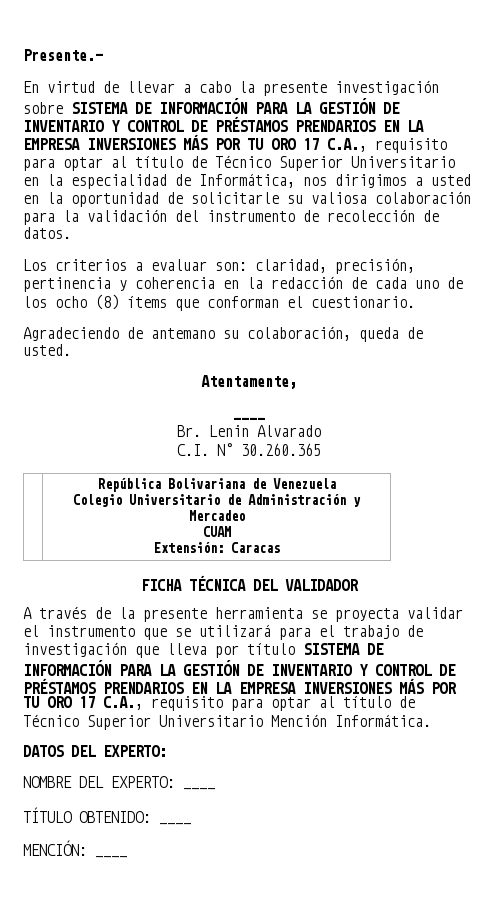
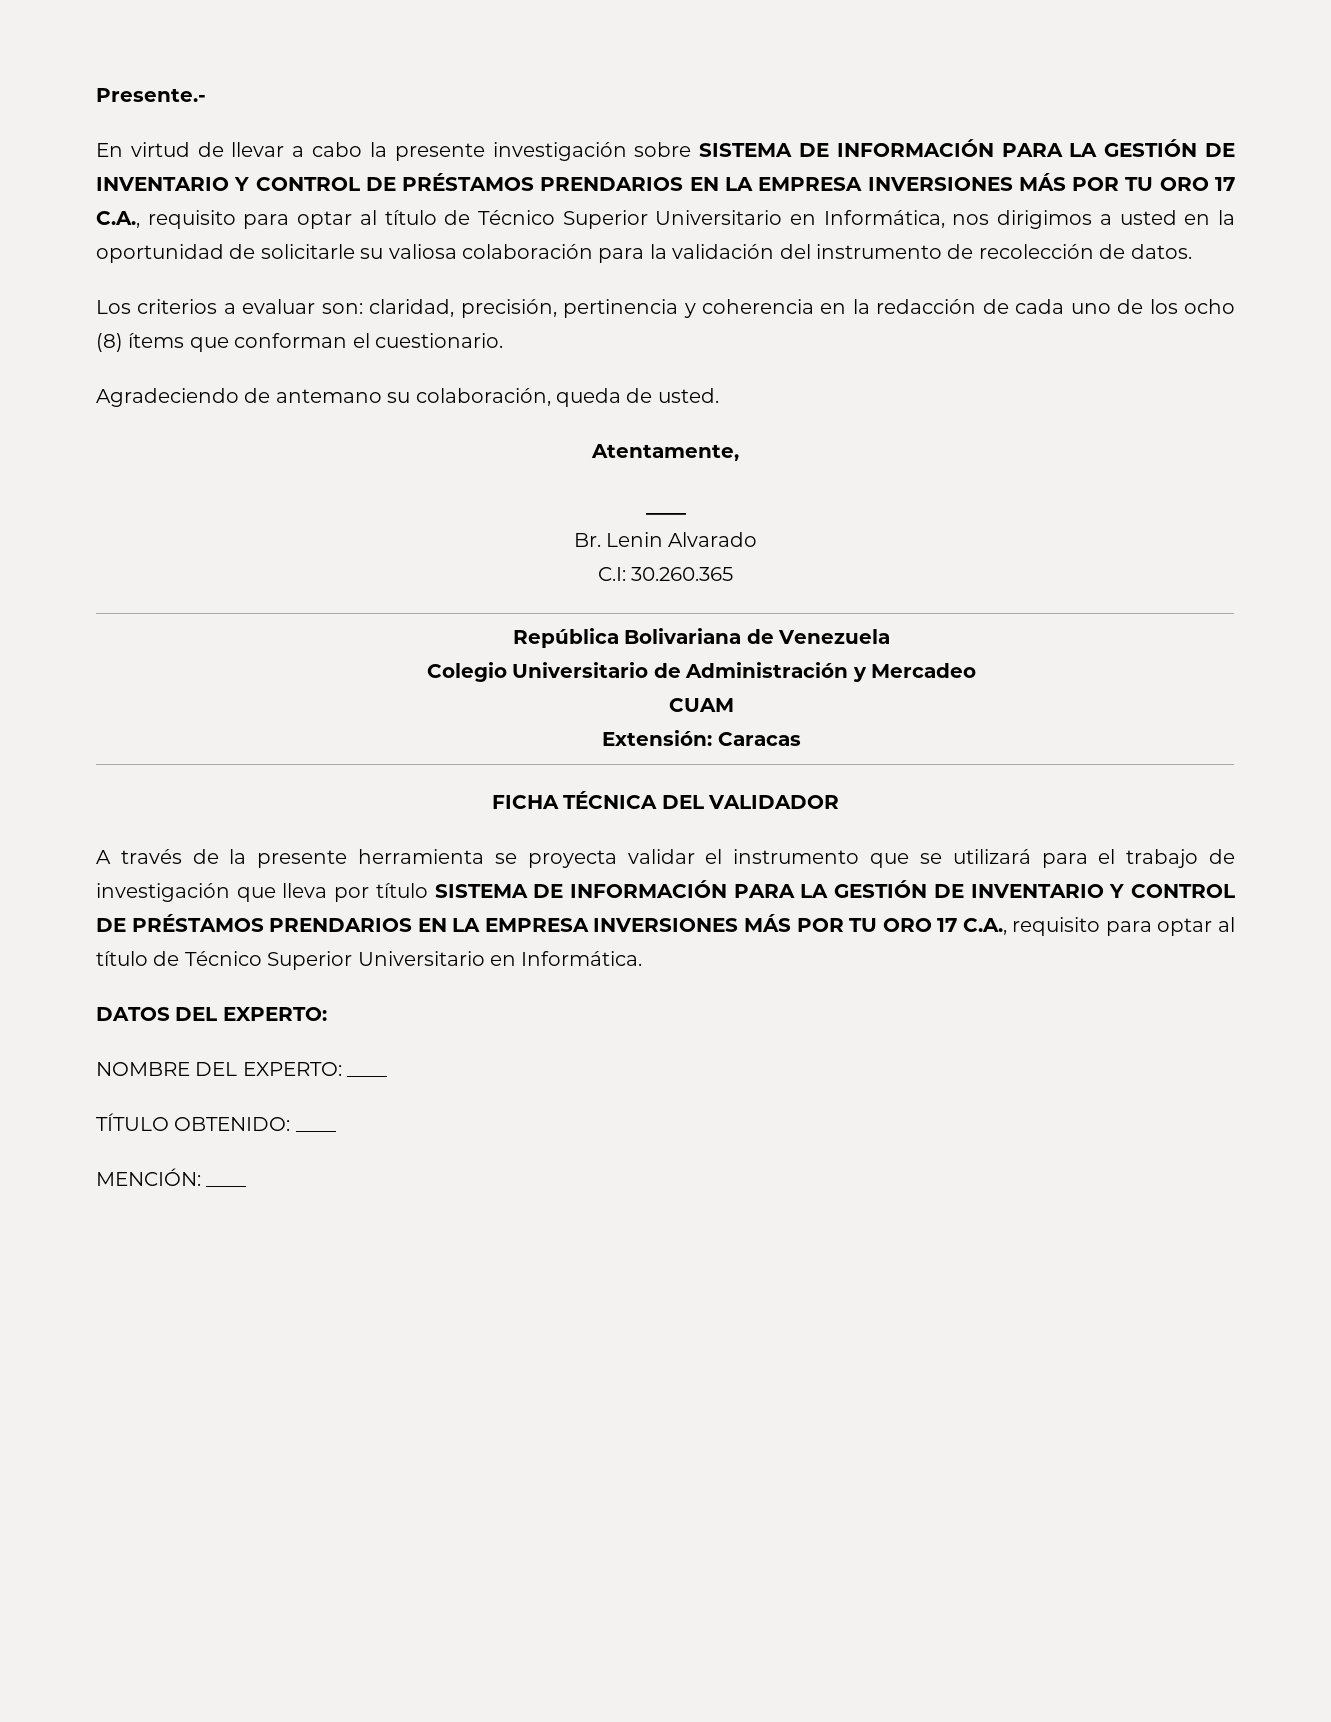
[47,174,191,189] la especialidad de -> (817, 219) none
[177,443,233,456] C.I. N° -> [597,567,626,581] C.I:
[271,714,327,727] Mención -> [490,955,516,966] en

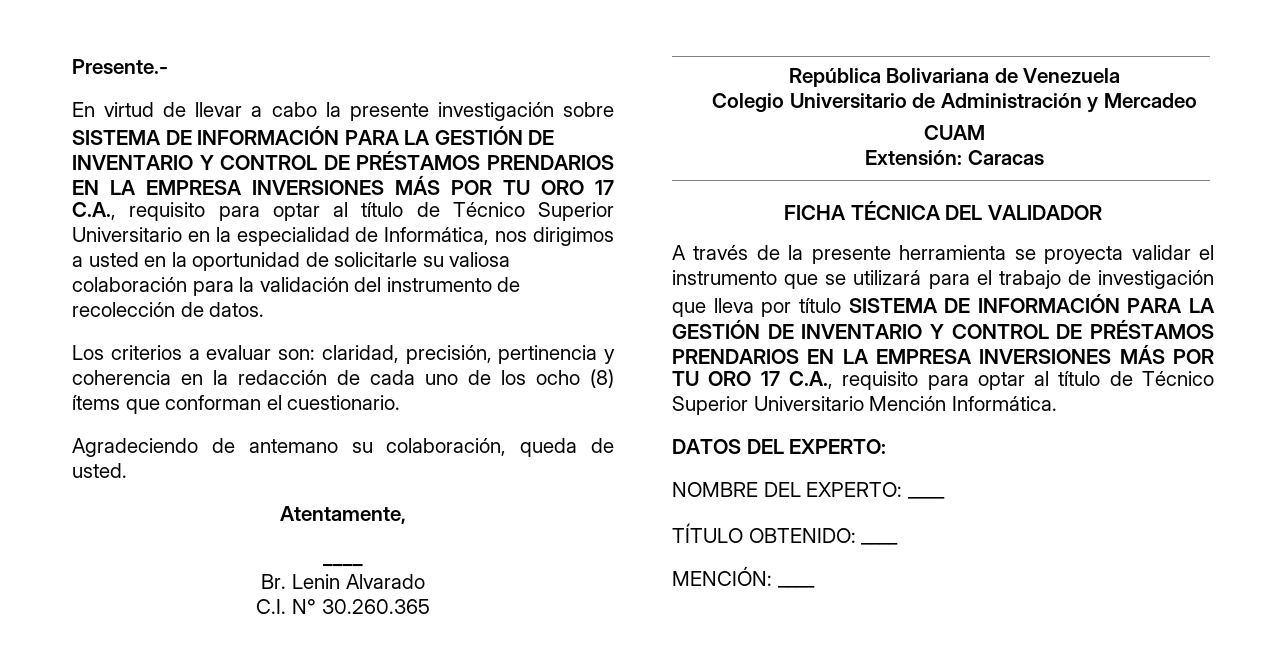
(817, 219) none -> [215,227,379,246] la especialidad de
[597,567,626,581] C.I: -> [256,599,316,614] C.I. N°
[490,955,516,966] en -> [869,396,947,411] Mención

